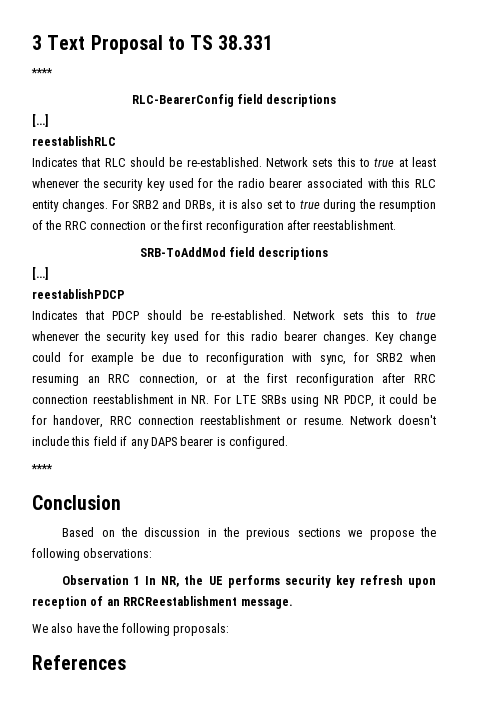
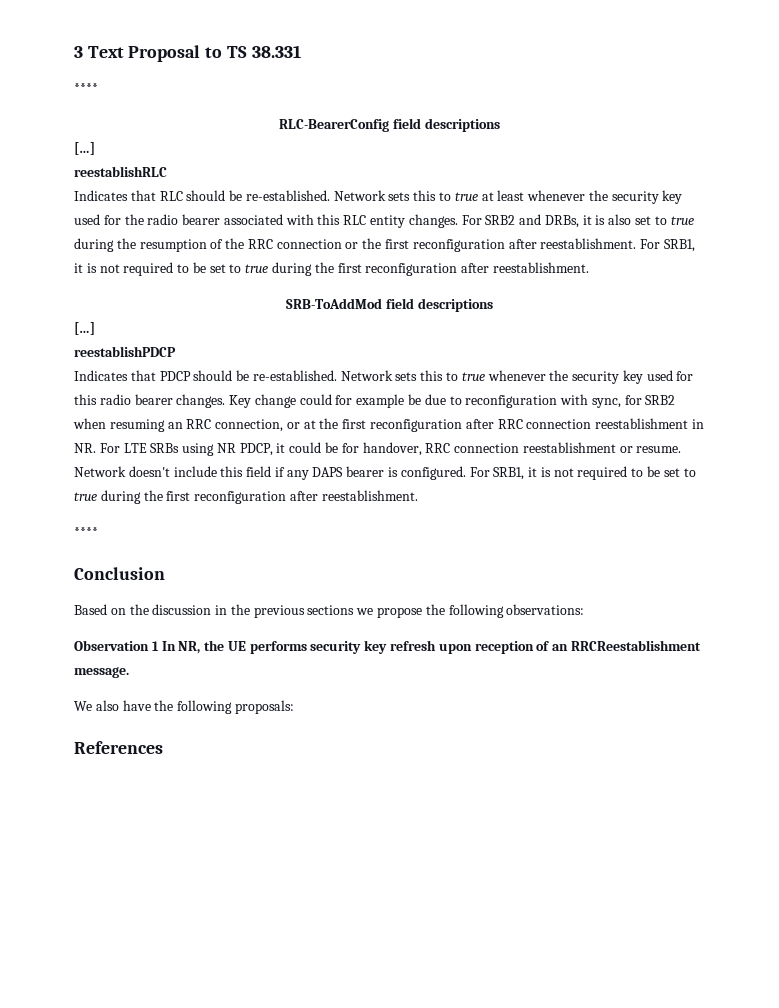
(397, 225) none -> [640,239,695,252] [74,262,589,276] For SRB1, it is not required to be set to true during the first reconfiguration after reestablishment.
(288, 442) none -> [469,466,696,480] [74,490,418,504] For SRB1, it is not required to be set to true during the first reconfiguration after reestablishment.

